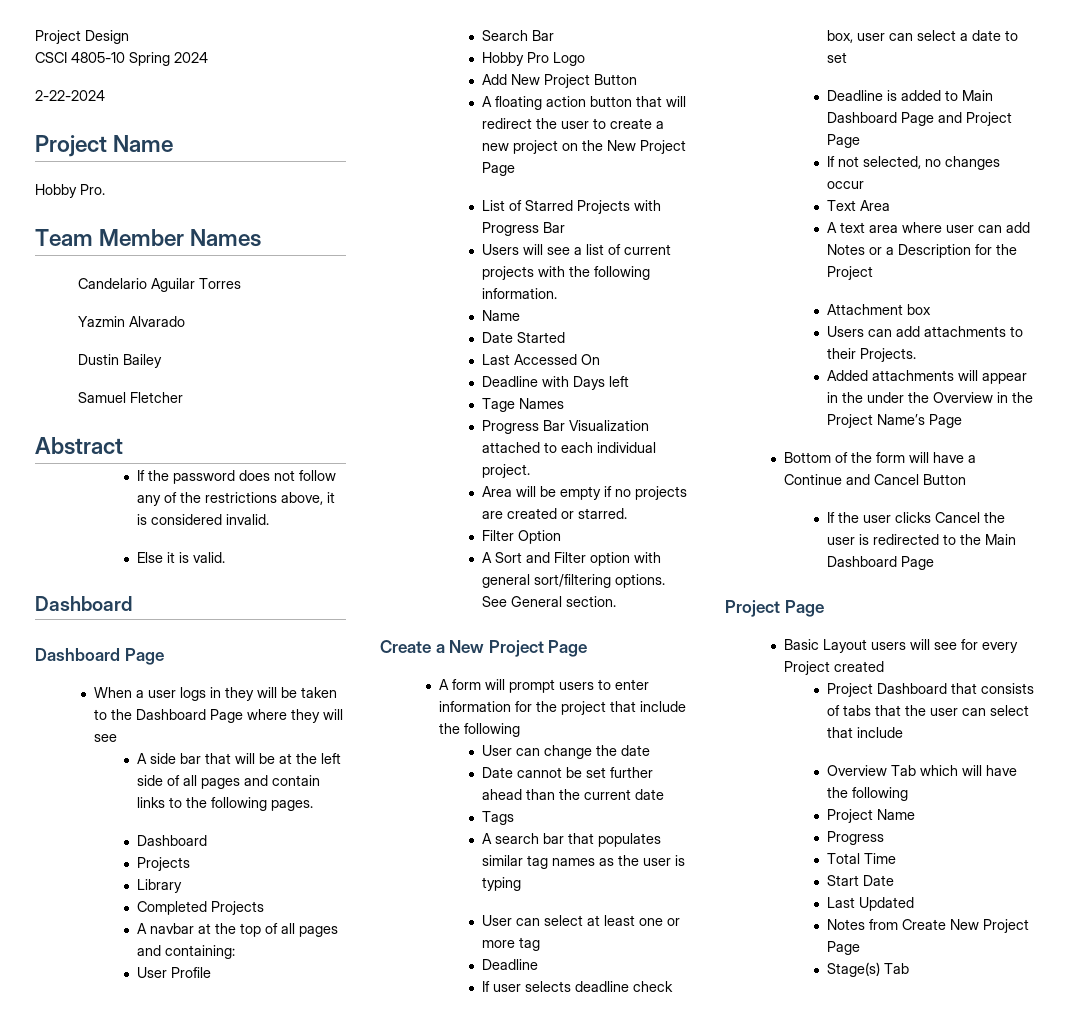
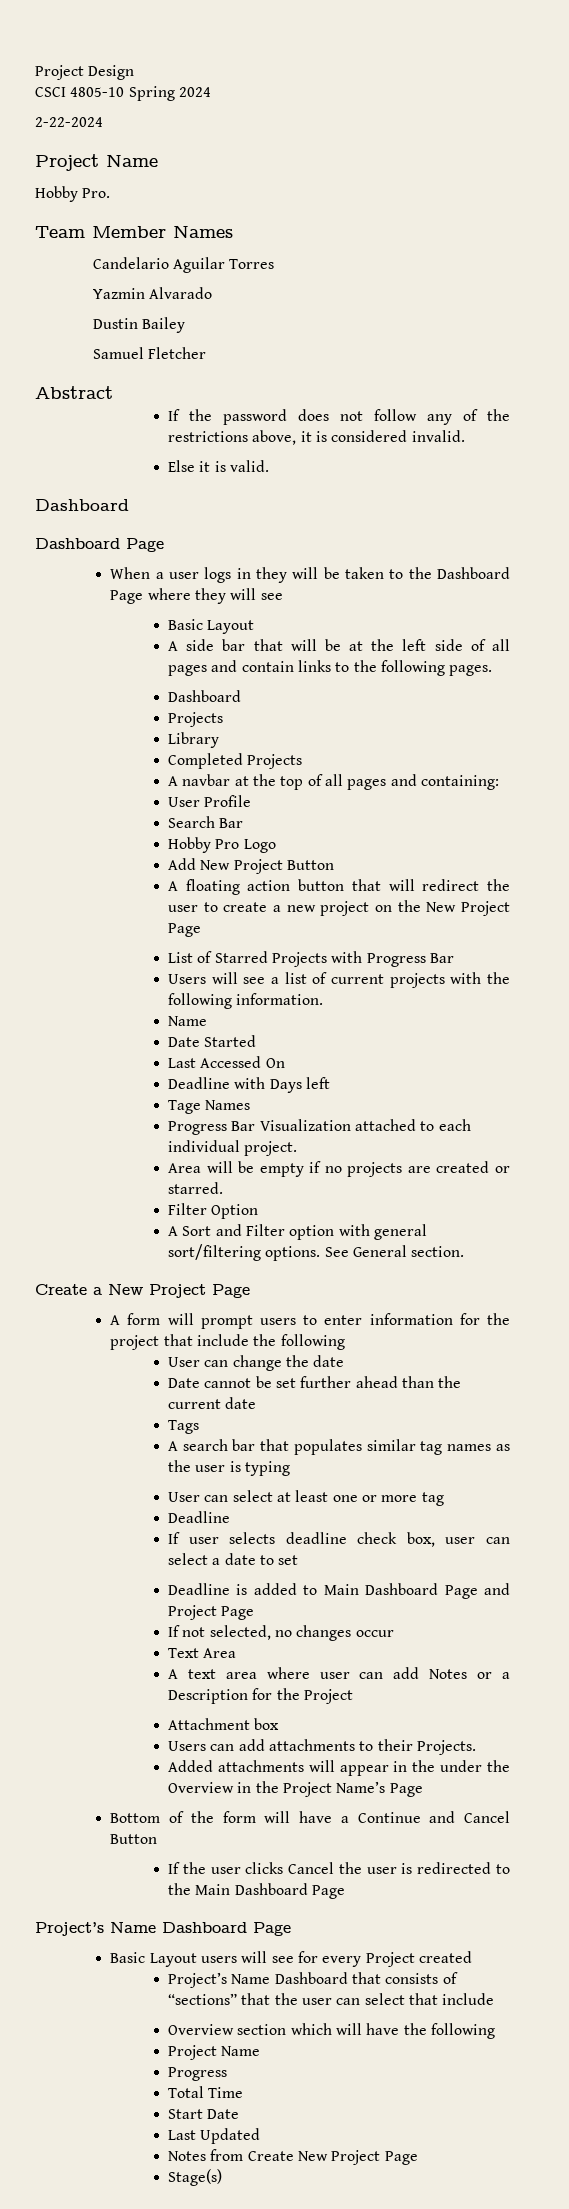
(117, 738) none -> [167,619,255,634] // Basic Layout
[725,600,780,617] Project -> [35,1922,247,1936] Project’s Name Dashboard
[826,683,873,697] Project -> [167,1972,271,1988] Project’s Name
[842,705,871,716] tabs -> [167,1993,237,2005] “sections”
[890,765,916,776] Tab -> [237,2024,287,2035] section
[883,963,909,974] Tab -> (222, 2177) none

